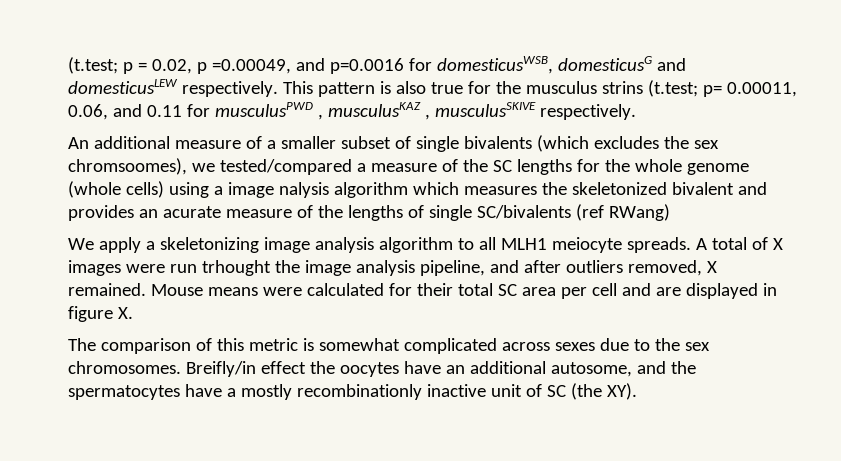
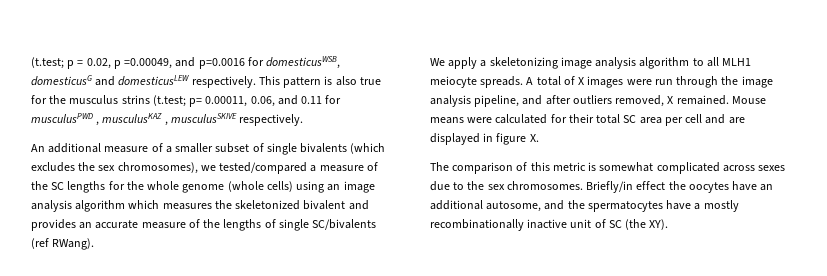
[68,158,187,175] chromsoomes), -> [117,162,198,174] chromosomes),
[213,182,329,198] a image nalysis -> [327,181,375,193] [31,200,72,212] an image analysis
[162,206,221,218] acurate -> [95,220,139,229] accurate
[608,204,670,221] RWang) -> [52,238,95,250] RWang).
[201,260,271,276] trhought -> [676,76,719,88] through
[185,361,256,377] Breifly/in -> [586,181,634,193] Briefly/in
[296,384,422,400] recombinationly -> [430,219,524,231] recombinationally

